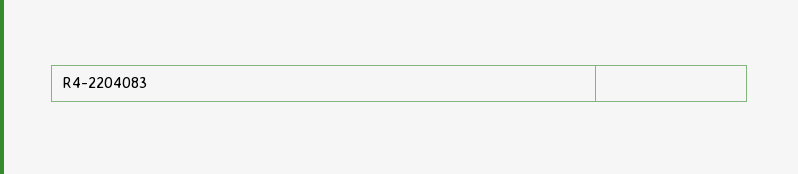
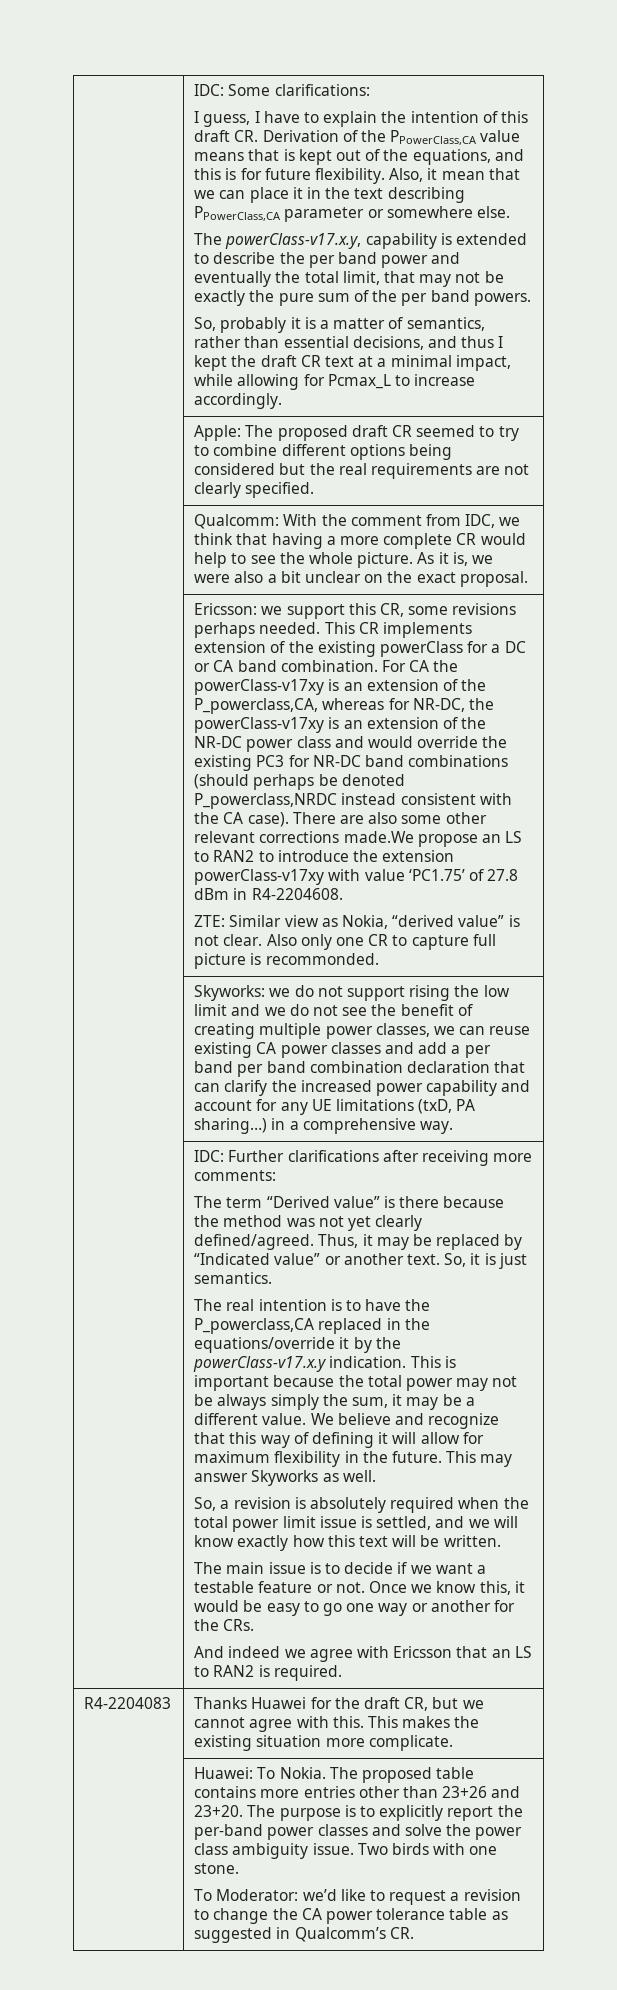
[61,77,147,88] R4-2204083 | -> [194,84,370,96] [194,111,528,127] [194,130,521,145] [194,149,524,165] [194,168,520,184] [194,187,465,203] [194,206,511,222] [194,233,528,249] [194,252,461,268] [194,271,504,287] [194,290,531,306] [194,317,485,333] [194,336,504,350] [194,355,511,371] [194,374,476,390] [194,393,283,409] [194,425,519,441] [194,444,453,460] [194,463,530,479] [194,482,315,498] [194,514,521,529] [194,533,526,549] [194,552,493,568] [194,571,528,587] [194,603,517,619] [194,622,473,638] [194,641,526,657] [194,660,459,672] [194,679,487,695] [194,698,495,714] [194,717,487,733] [194,736,508,752] [194,755,509,771] [194,774,405,790] [194,793,512,809] [194,812,487,827] [194,831,523,847] [194,850,455,862] [194,869,519,885] [194,888,343,900] [194,915,520,929] [194,934,496,950] [194,953,379,969] [194,985,510,1001] [194,1004,473,1016] [194,1023,531,1039] [194,1042,491,1058] [194,1061,526,1077] [194,1080,531,1096] [194,1099,476,1115] [194,1118,454,1134] [194,1150,533,1166] [194,1170,277,1181] [194,1196,505,1208] [194,1215,423,1231] [194,1234,523,1250] [194,1253,527,1269] [194,1272,273,1284] [194,1299,431,1311] [194,1318,430,1334] [194,1337,401,1353] [193,1356,456,1372] [194,1375,518,1391] [194,1394,475,1410] [194,1413,500,1429] [194,1432,484,1448] [194,1451,513,1467] [194,1470,376,1486] [194,1497,529,1513] [194,1516,518,1532] [194,1535,501,1551] [194,1562,486,1574] [194,1581,525,1595] [194,1600,515,1616] [194,1619,255,1631] [194,1646,532,1662] [194,1665,342,1681] [84,1697,172,1709] [194,1697,484,1711] [194,1716,480,1732] [194,1735,453,1751] [194,1767,475,1783] [194,1786,521,1798] [194,1805,523,1821] [194,1824,523,1840] [194,1843,498,1859] [194,1863,240,1874] [194,1889,521,1905] [194,1908,508,1924] [194,1927,414,1943] | IDC: Some clarifications: // I guess, I have to explain the intention of this draft CR. Derivation of the PPowerClass,CA value means that is kept out of the equations, and this is for future flexibility. Also, it mean that we can place it in the text describing PPowerClass,CA parameter or somewhere else. // The powerClass-v17.x.y, capability is extended to describe the per band power and eventually the total limit, that may not be exactly the pure sum of the per band powers. // So, probably it is a matter of semantics, rather than essential decisions, and thus I kept the draft CR text at a minimal impact, while allowing for Pcmax_L to increase accordingly. // | Apple: The proposed draft CR seemed to try to combine different options being considered but the real requirements are not clearly specified. // | Qualcomm: With the comment from IDC, we think that having a more complete CR would help to see the whole picture. As it is, we were also a bit unclear on the exact proposal. // | Ericsson: we support this CR, some revisions perhaps needed. This CR implements extension of the existing powerClass for a DC or CA band combination. For CA the powerClass-v17xy is an extension of the P_powerclass,CA, whereas for NR-DC, the powerClass-v17xy is an extension of the NR-DC power class and would override the existing PC3 for NR-DC band combinations (should perhaps be denoted P_powerclass,NRDC instead consistent with the CA case). There are also some other relevant corrections made.We propose an LS to RAN2 to introduce the extension powerClass-v17xy with value ‘PC1.75’ of 27.8 dBm in R4-2204608. // ZTE: Similar view as Nokia, “derived value” is not clear. Also only one CR to capture full picture is recommonded. // | Skyworks: we do not support rising the low limit and we do not see the benefit of creating multiple power classes, we can reuse existing CA power classes and add a per band per band combination declaration that can clarify the increased power capability and account for any UE limitations (txD, PA sharing…) in a comprehensive way. // | IDC: Further clarifications after receiving more comments: // The term “Derived value” is there because the method was not yet clearly defined/agreed. Thus, it may be replaced by “Indicated value” or another text. So, it is just semantics. // The real intention is to have the P_powerclass,CA replaced in the equations/override it by the powerClass-v17.x.y indication. This is important because the total power may not be always simply the sum, it may be a different value. We believe and recognize that this way of defining it will allow for maximum flexibility in the future. This may answer Skyworks as well. // So, a revision is absolutely required when the total power limit issue is settled, and we will know exactly how this text will be written. // The main issue is to decide if we want a testable feature or not. Once we know this, it would be easy to go one way or another for the CRs. // And indeed we agree with Ericsson that an LS to RAN2 is required. // R4-2204083 | Thanks Huawei for the draft CR, but we cannot agree with this. This makes the existing situation more complicate. // | Huawei: To Nokia. The proposed table contains more entries other than 23+26 and 23+20. The purpose is to explicitly report the per-band power classes and solve the power class ambiguity issue. Two birds with one stone. // To Moderator: we’d like to request a revision to change the CA power tolerance table as suggested in Qualcomm’s CR.

